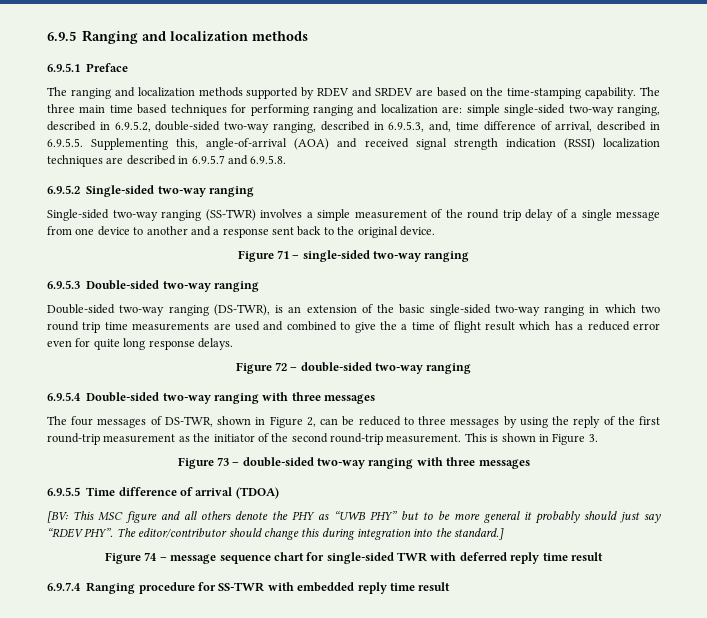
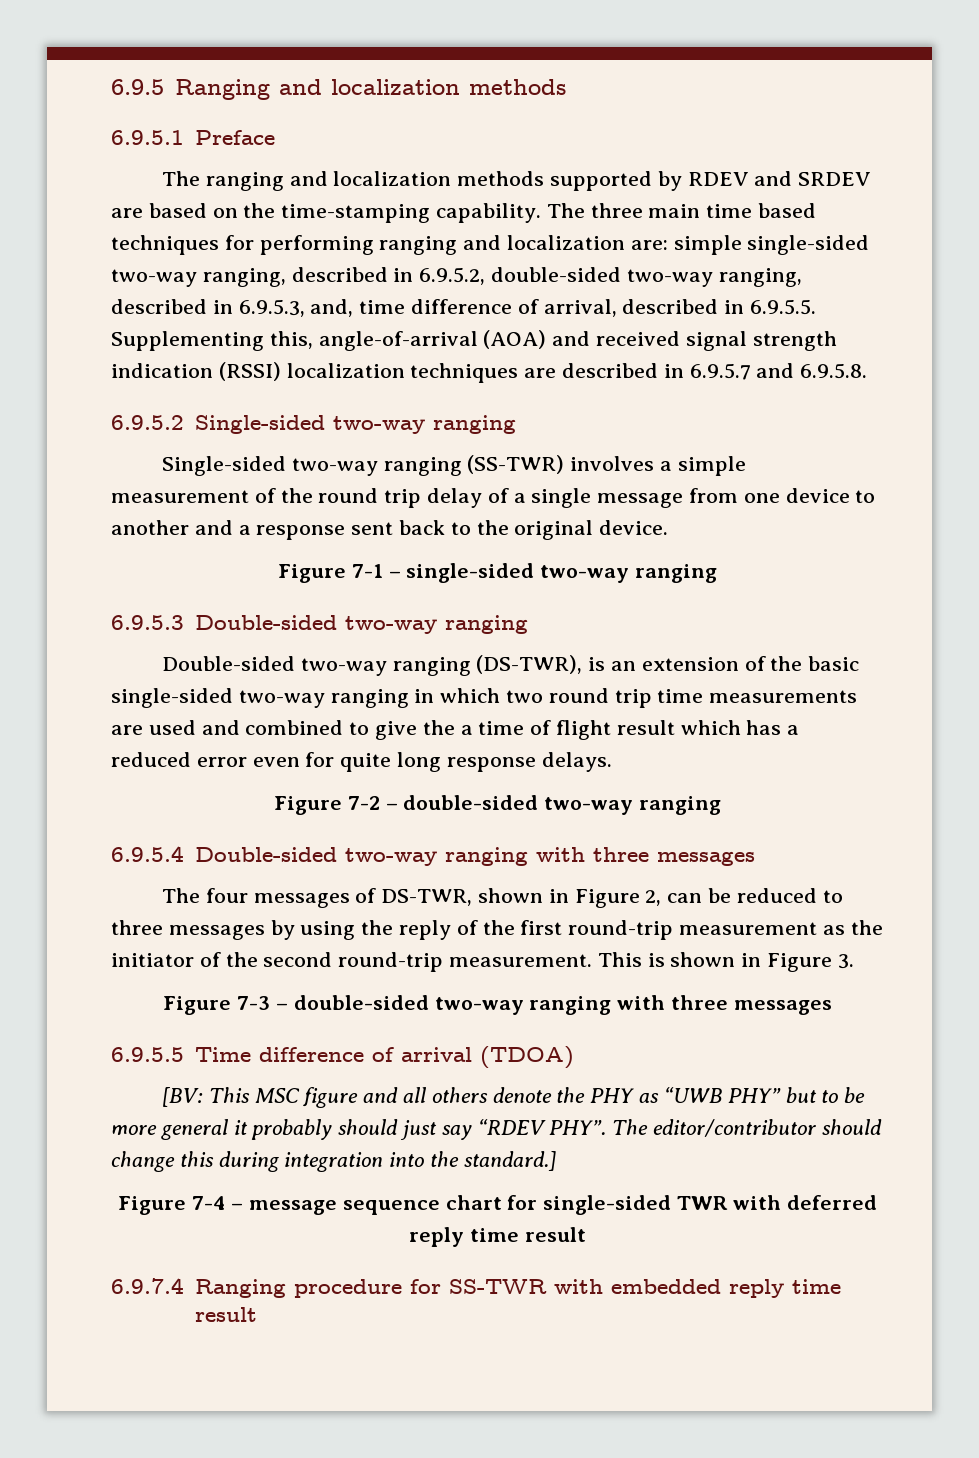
[276,250,289,259] 71 -> [351,564,383,578] 7-1
[274,362,287,371] 72 -> [347,796,380,810] 7-2
[216,457,229,466] 73 -> [237,996,271,1010] 7-3
[144,552,158,561] 74 -> [192,1196,226,1210] 7-4

